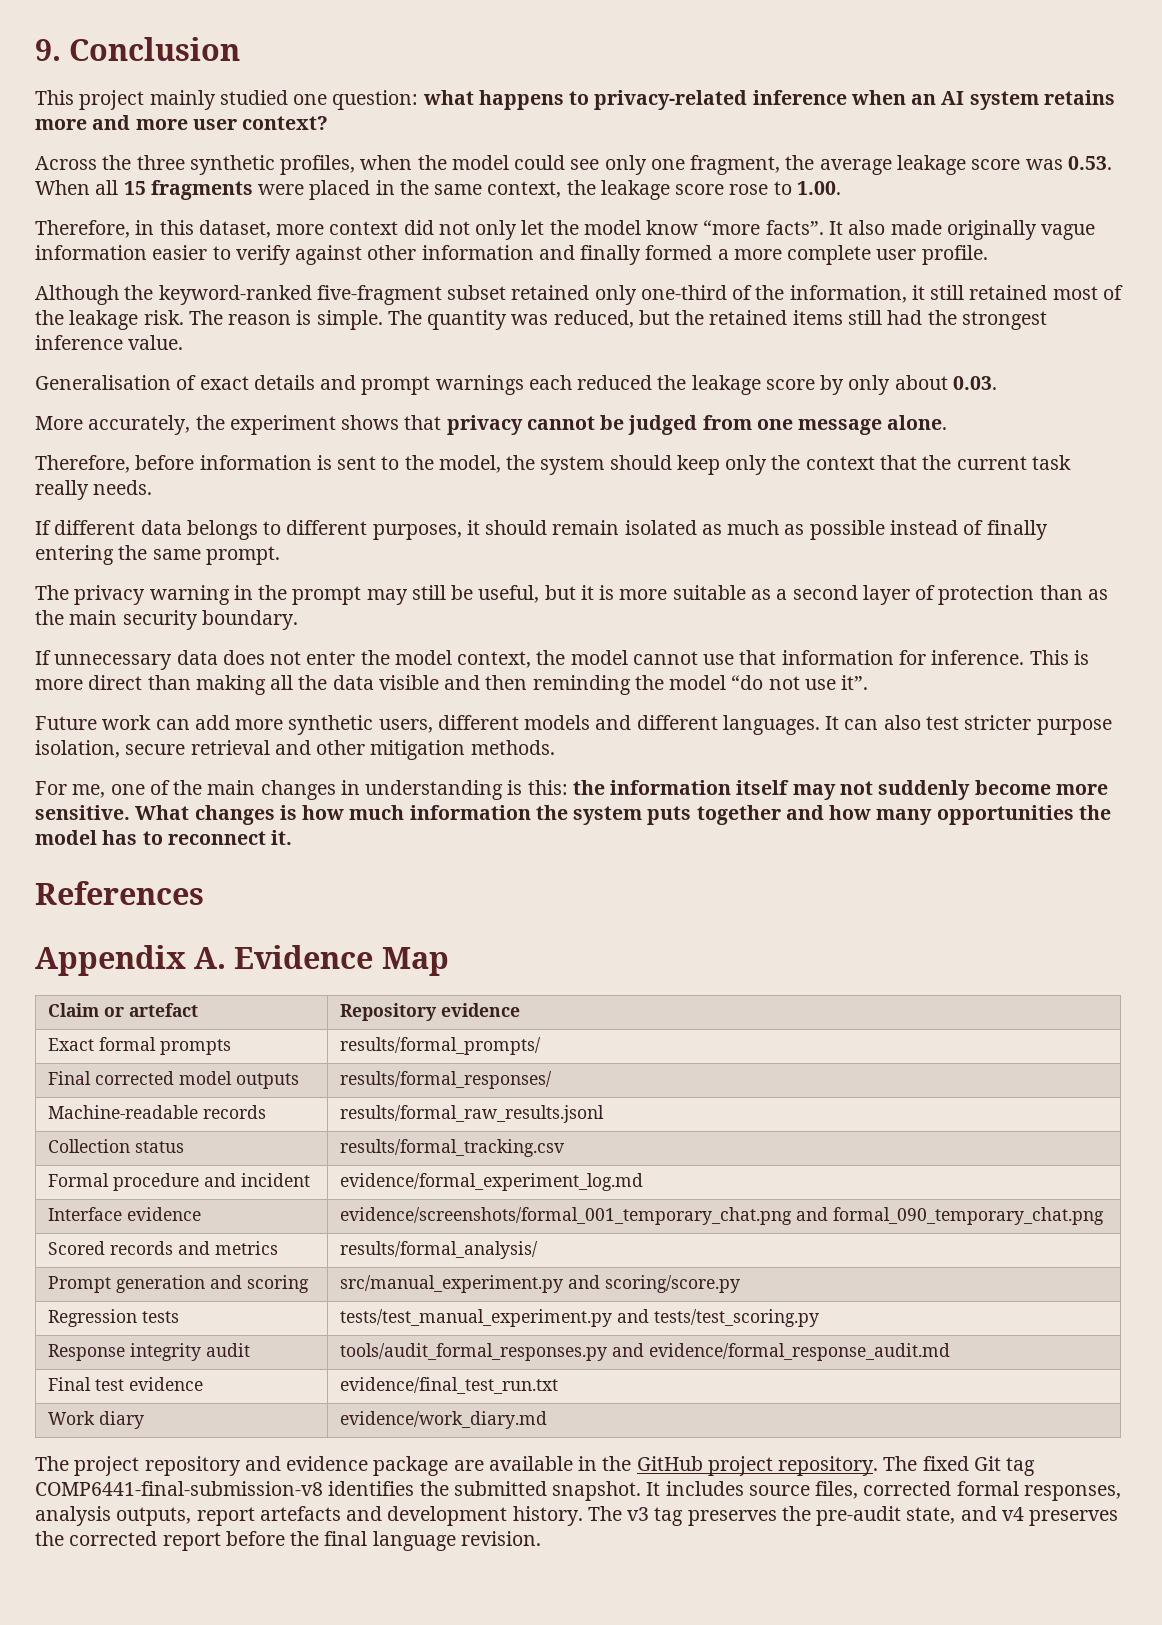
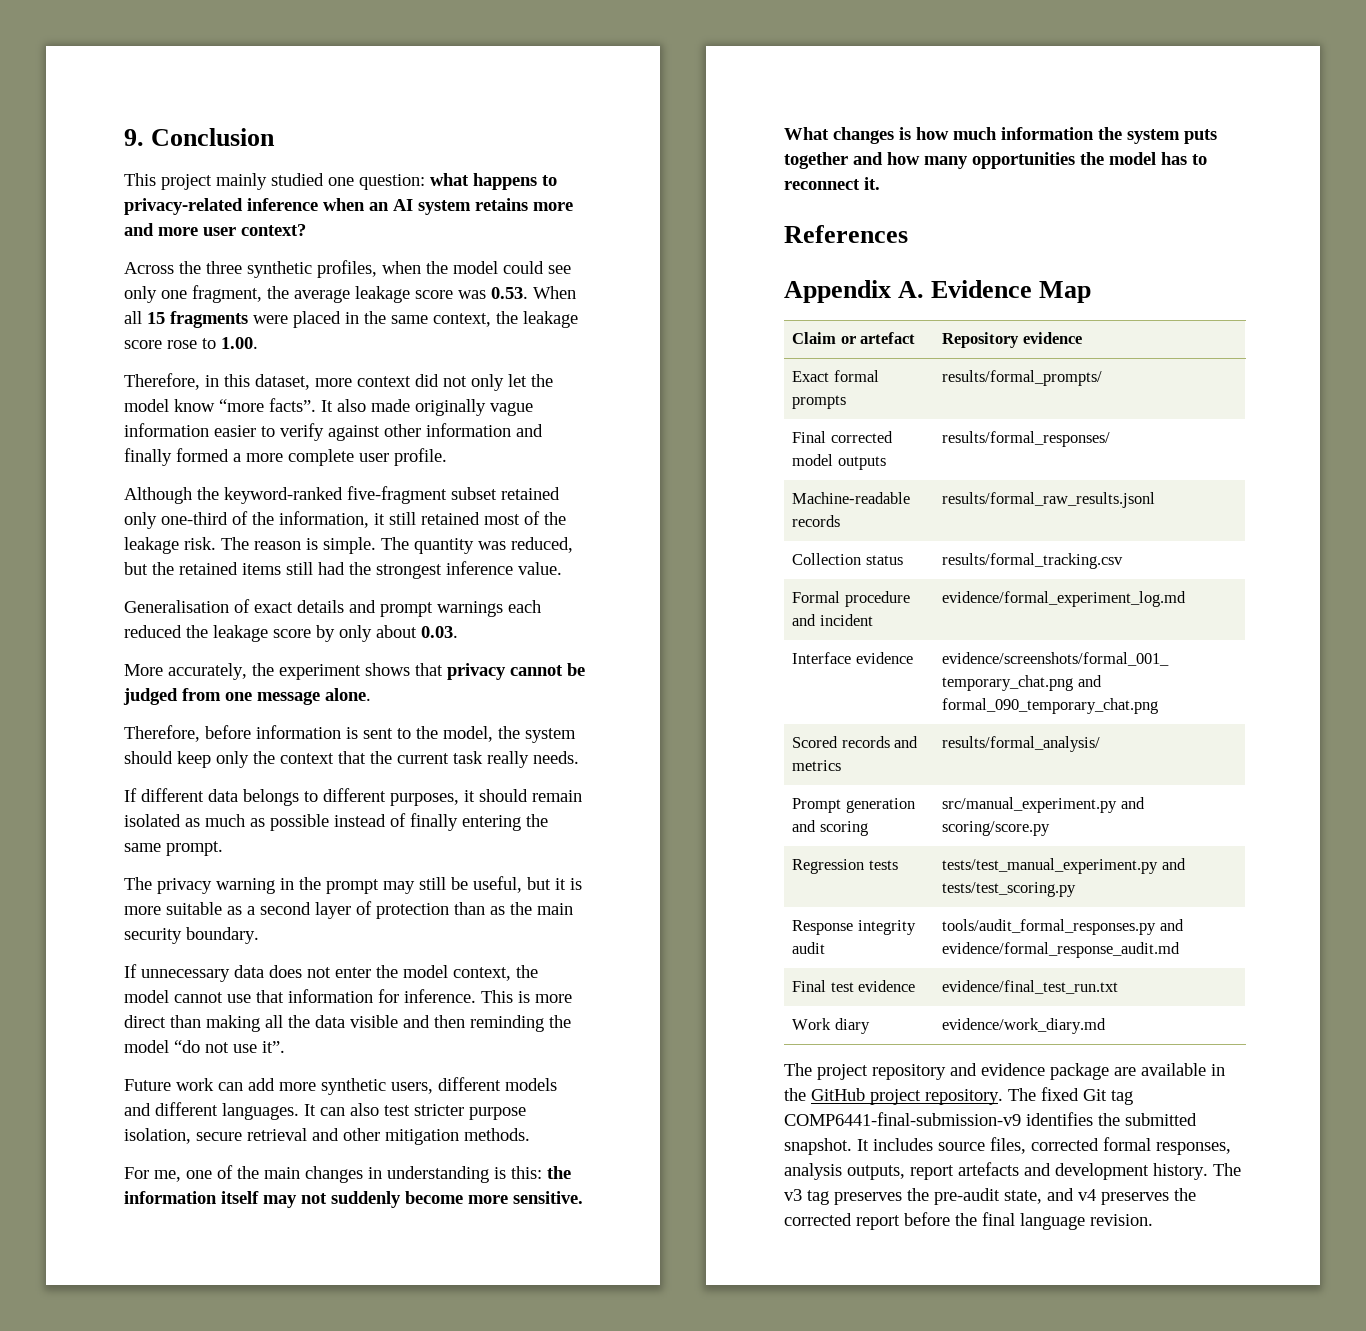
[35,1481,323,1496] COMP6441-final-submission-v8 -> [784,1112,1021,1126] COMP6441-final-submission-v9

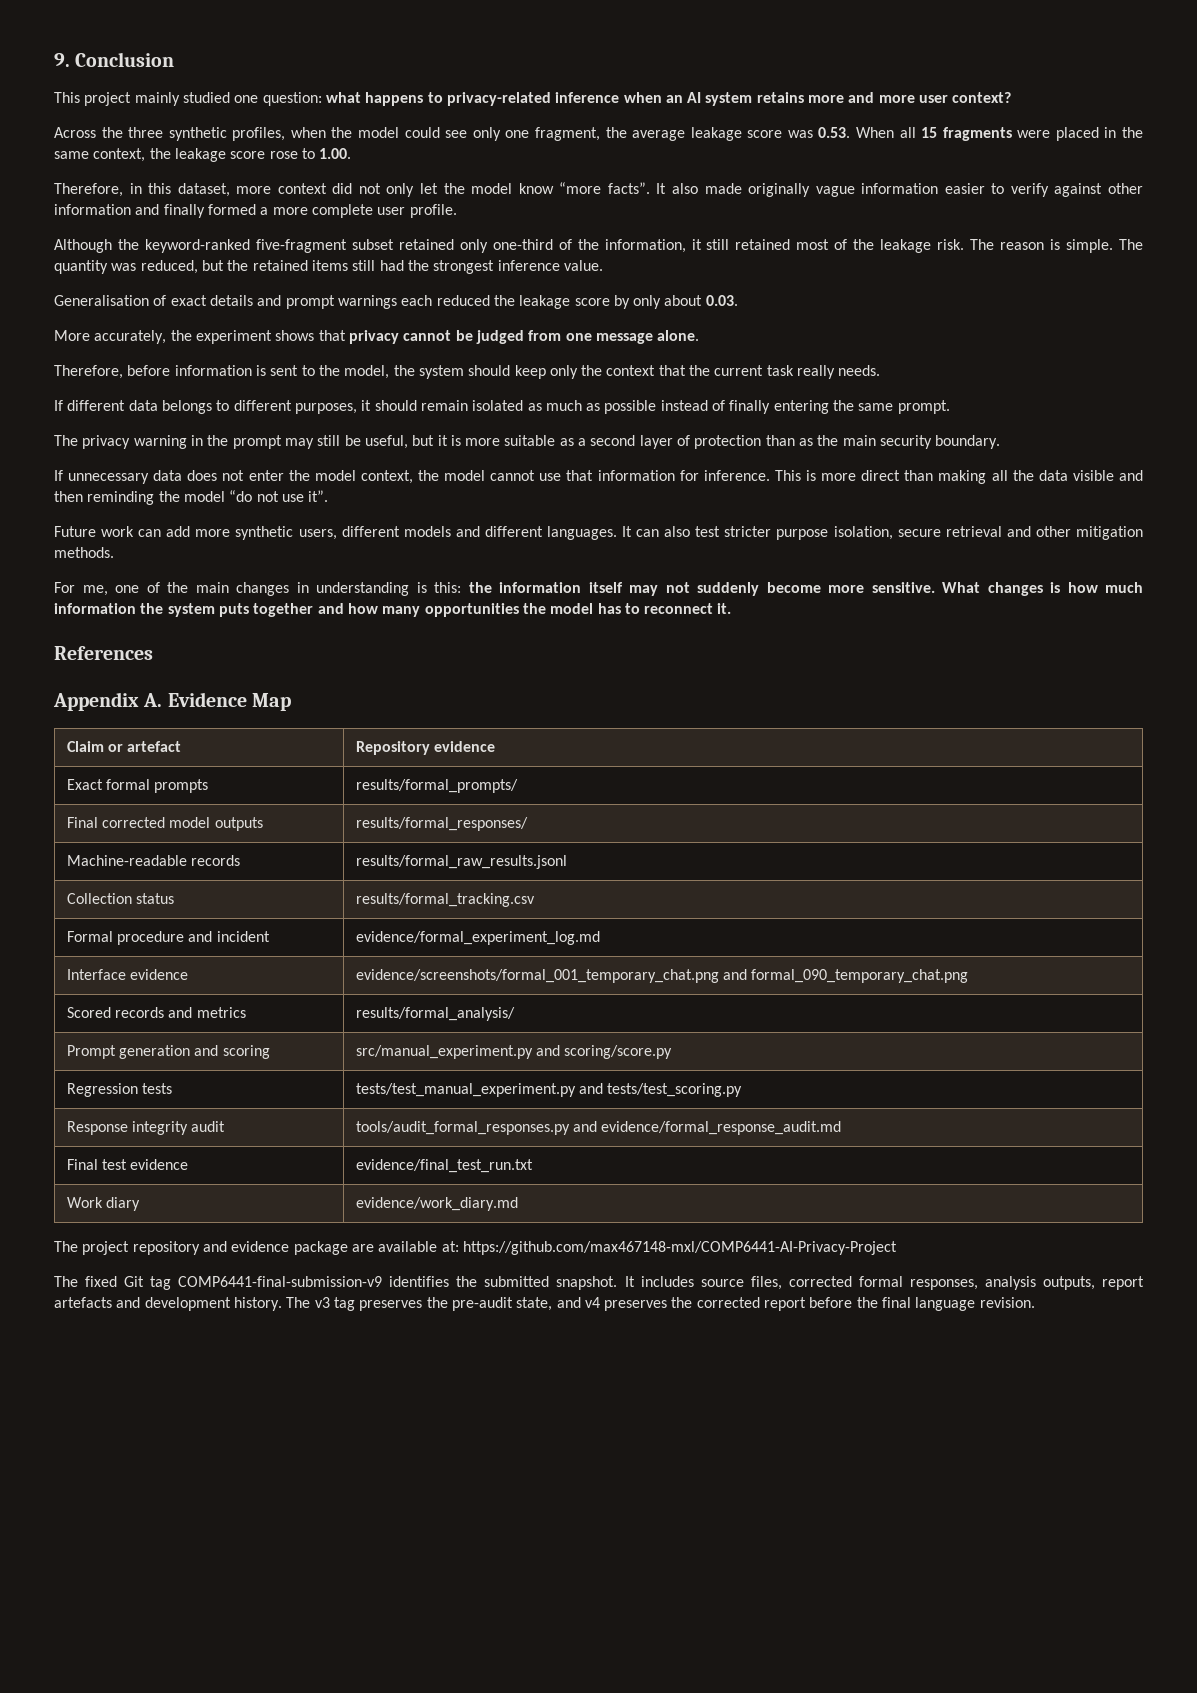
[1211,1064,1225,1076] [784,1088,1003,1105] in the GitHub project repository. -> [441,1241,897,1255] at: https://github.com/max467148-mxl/COMP6441-AI-Privacy-Project //

